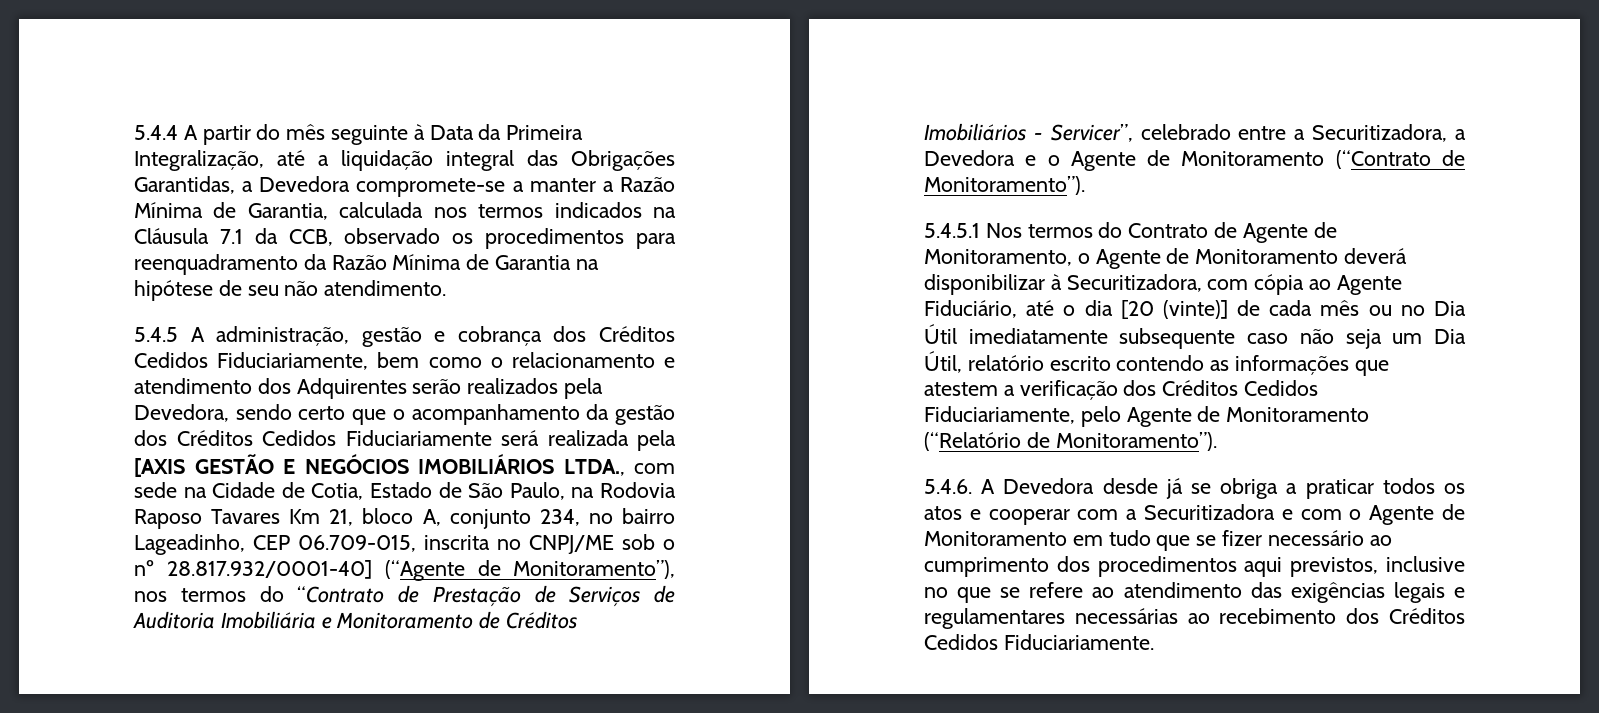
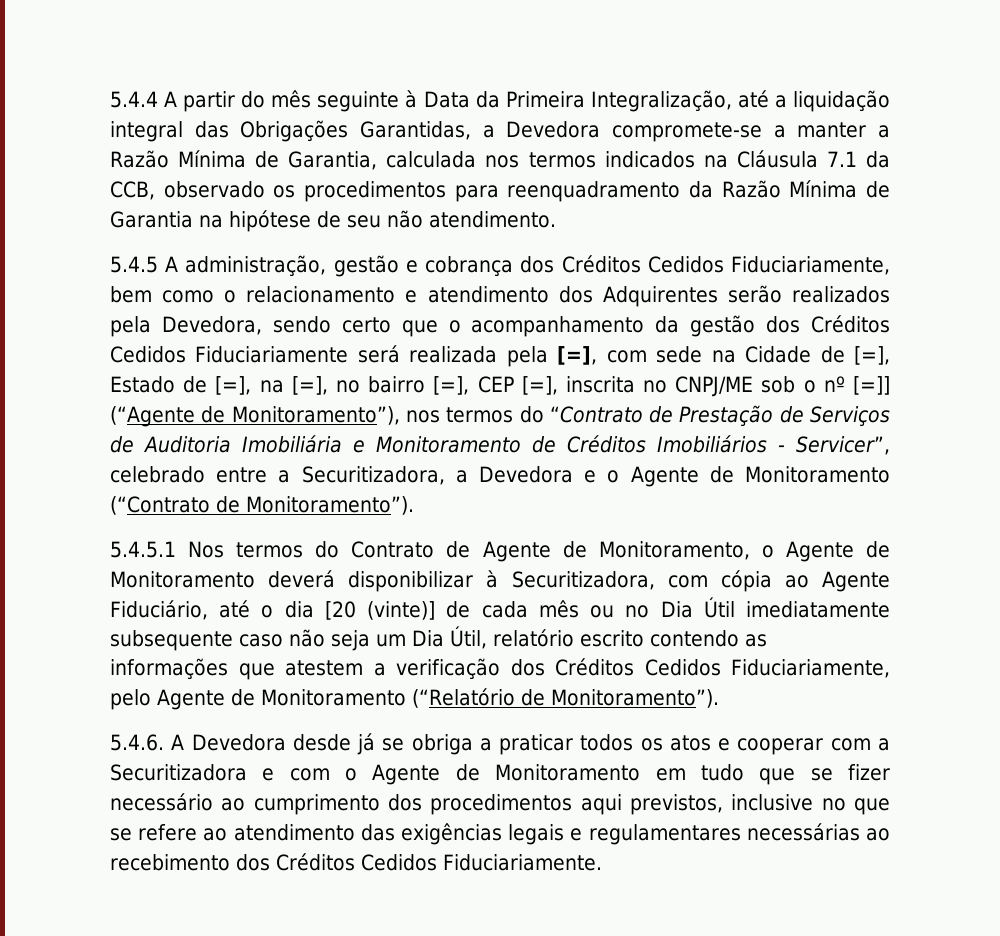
[134,454,625,477] [AXIS GESTÃO E NEGÓCIOS IMOBILIÁRIOS LTDA., -> [557,346,598,365] [=],
[311,483,364,500] Cotia, -> [853,346,890,365] [=],
[468,482,676,500] [134,508,675,529] [134,534,416,555] São Paulo, na Rodovia Raposo Tavares Km 21, bloco A, conjunto 234, no bairro Lageadinho, CEP 06.709-015, -> [215,376,558,395] [=], na [=], no bairro [=], CEP [=],
[166,560,373,579] 28.817.932/0001-40] -> [853,376,890,395] [=]]

